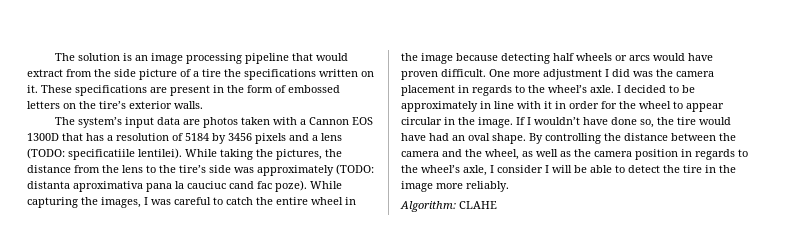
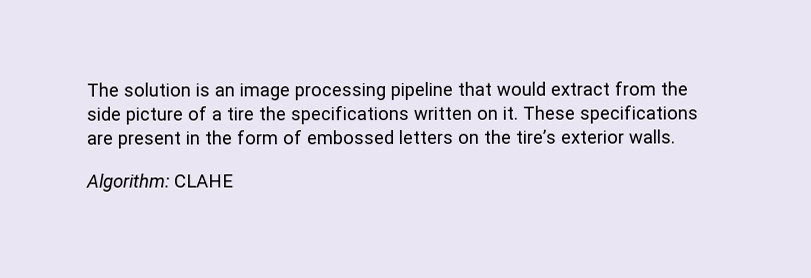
[54,117,373,128] [27,133,342,144] [27,148,342,160] [27,164,374,176] [27,180,342,192] [27,197,356,208] [401,53,713,64] [401,69,714,80] [401,85,695,96] [401,101,724,112] [401,117,731,128] [401,133,736,144] [401,149,748,160] [401,165,736,176] [401,181,509,192] // The system’s input data are photos taken with a Cannon EOS 1300D that has a resolution of 5184 by 3456 pixels and a lens (TODO: specificatiile lentilei). While taking the pictures, the distance from the lens to the tire’s side was approximately (TODO: distanta aproximativa pana la cauciuc cand fac poze). While capturing the images, I was careful to catch the entire wheel in the image because detecting half wheels or arcs would have proven difficult. One more adjustment I did was the camera placement in regards to the wheel’s axle. I decided to be approximately in line with it in order for the wheel to appear circular in the image. If I wouldn’t have done so, the tire would have had an oval shape. By controlling the distance between the camera and the wheel, as well as the camera position in regards to the wheel’s axle, I consider I will be able to detect the tire in the image more reliably. -> (676, 136) none

